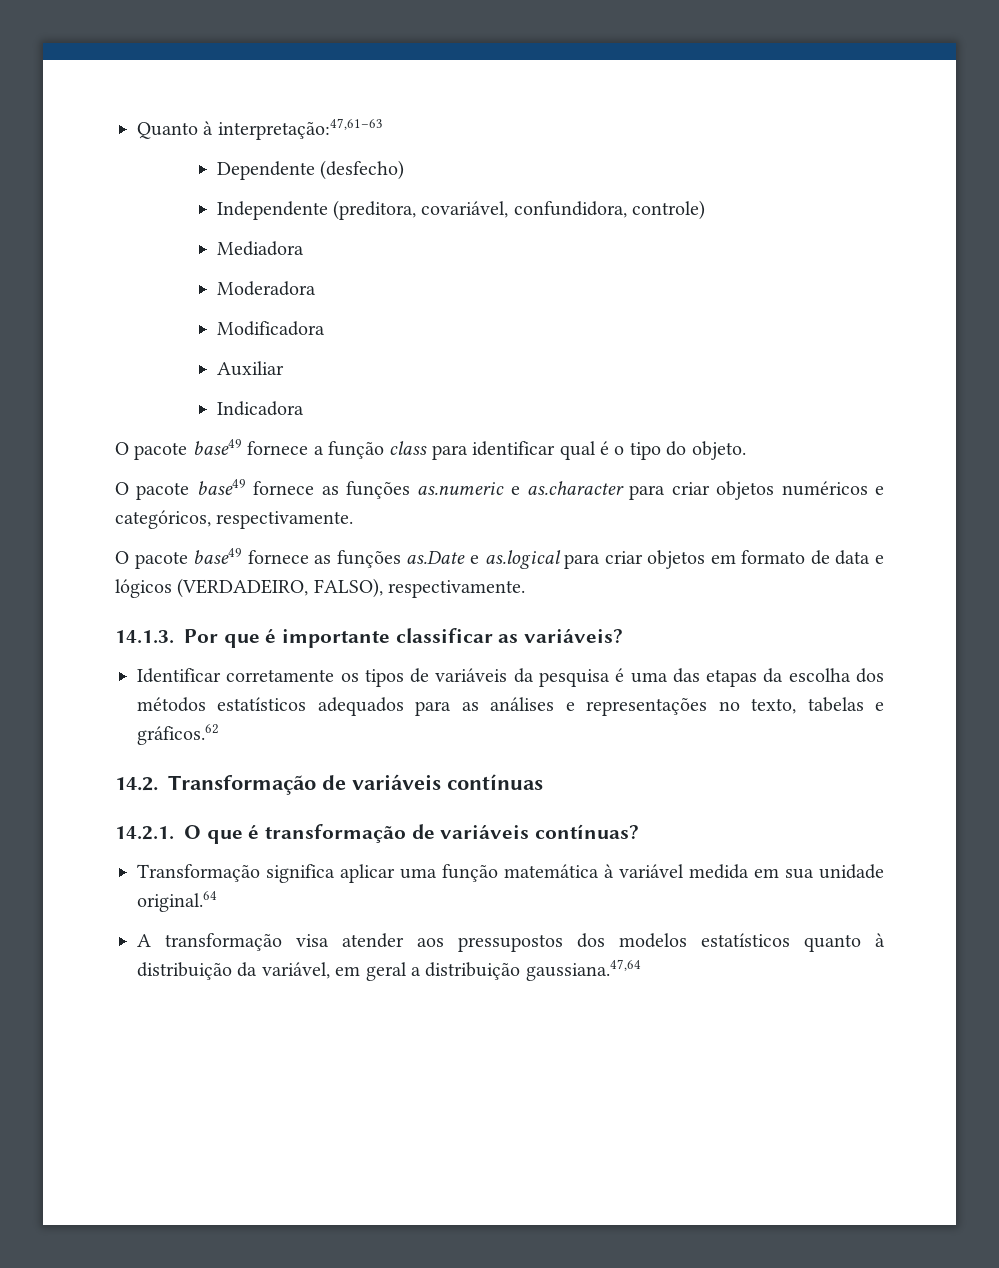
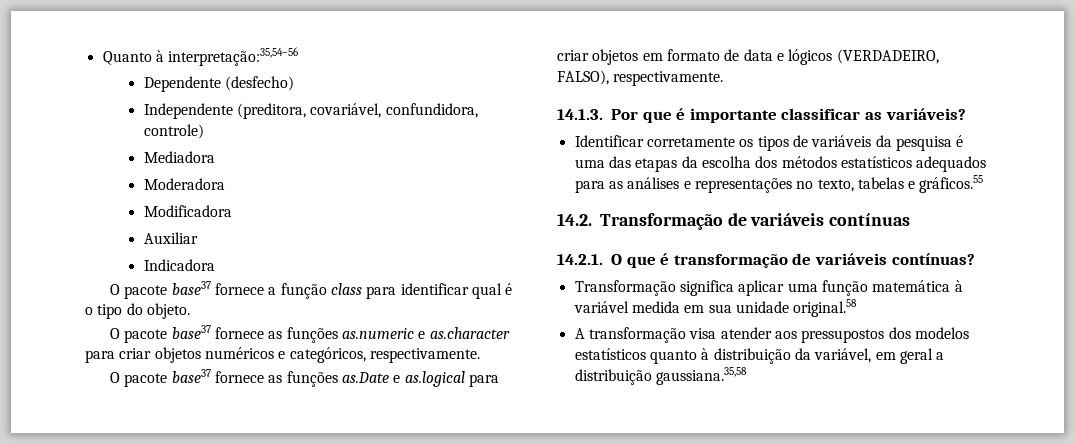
[217,118,383,140] interpretação:47,61–63 -> [168,47,299,66] interpretação:35,54–56
[192,439,242,455] base49 -> [171,281,211,295] base37
[196,479,246,495] base49 -> [171,325,211,339] base37
[193,548,243,564] base49 -> [171,369,211,383] base37
[137,724,219,745] gráficos.62 -> [919,175,984,193] gráficos.55
[137,891,217,912] original.64 -> [793,299,858,317] original.58
[525,959,641,981] gaussiana.47,64 -> [655,367,747,385] gaussiana.35,58

